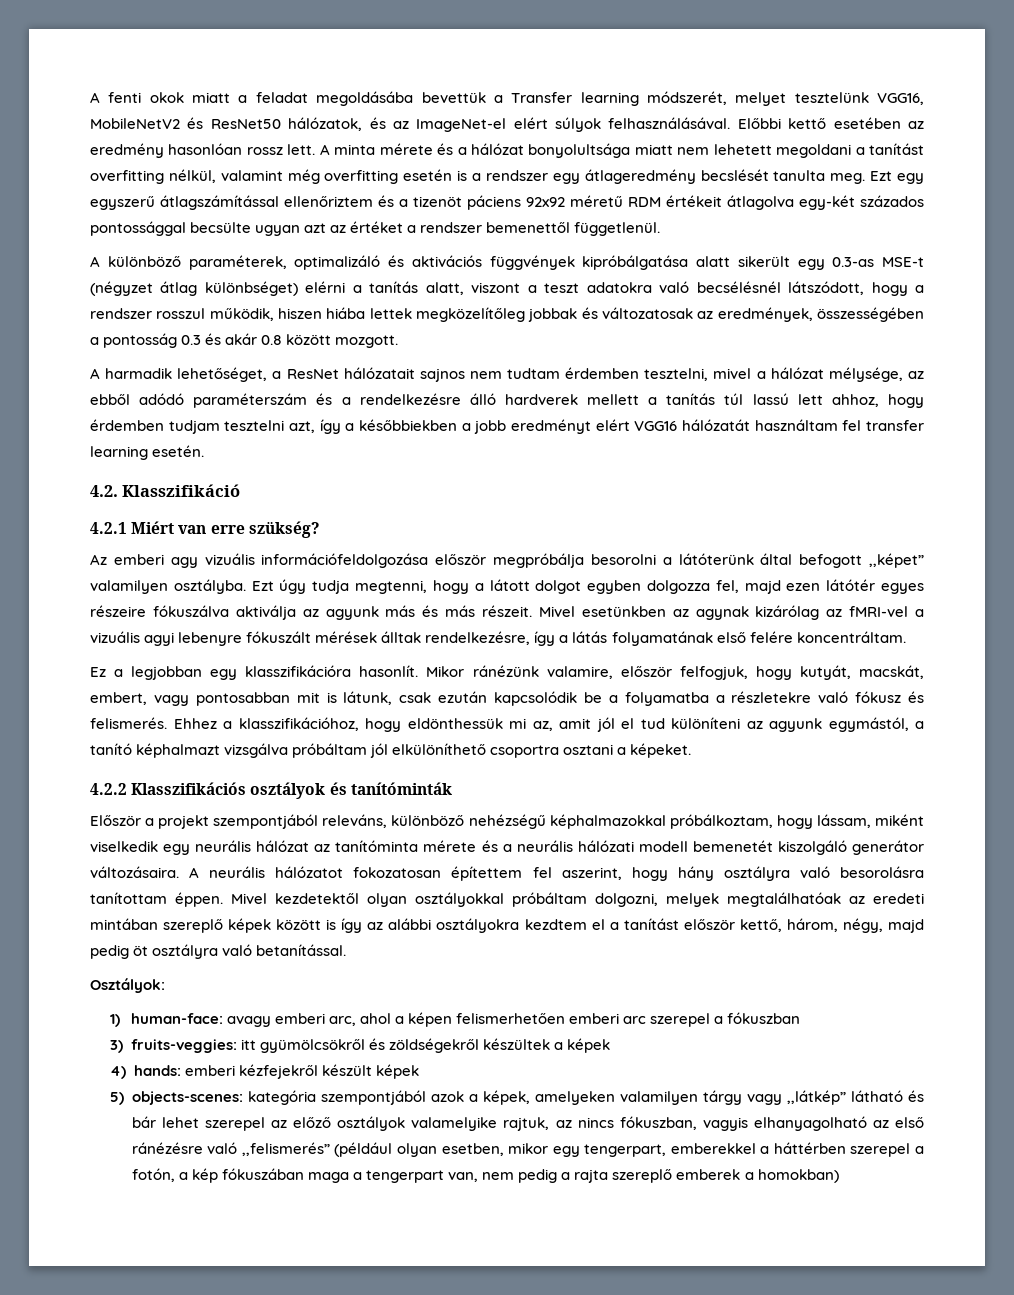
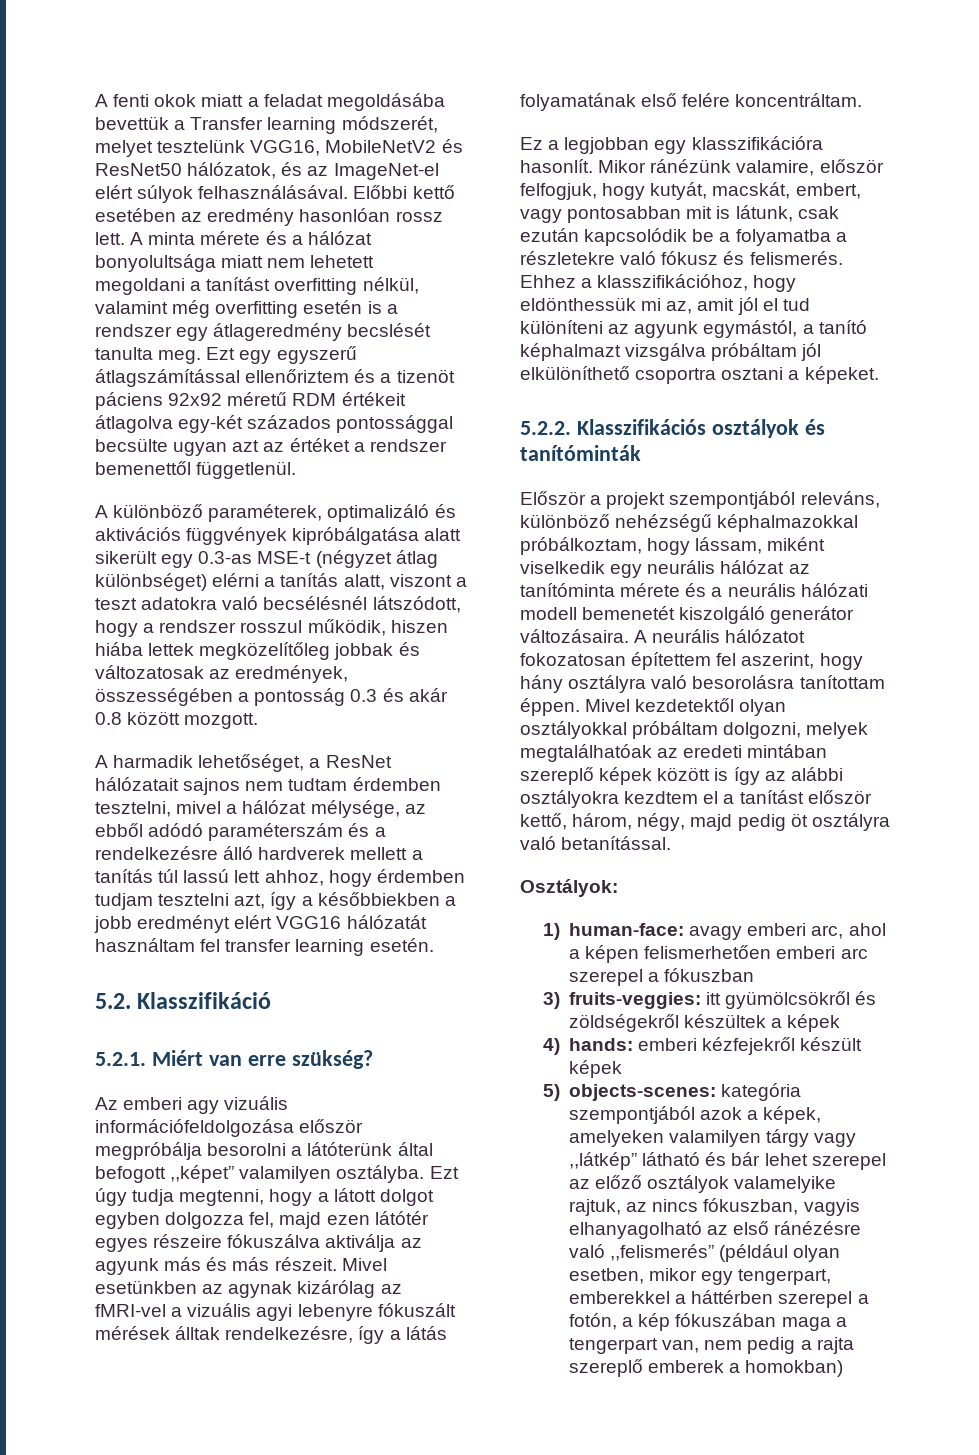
[90,485,118,497] 4.2. -> [95,993,131,1009] 5.2.
[90,522,127,534] 4.2.1 -> [95,1052,146,1066] 5.2.1.
[90,783,127,795] 4.2.2 -> [520,421,571,435] 5.2.2.

